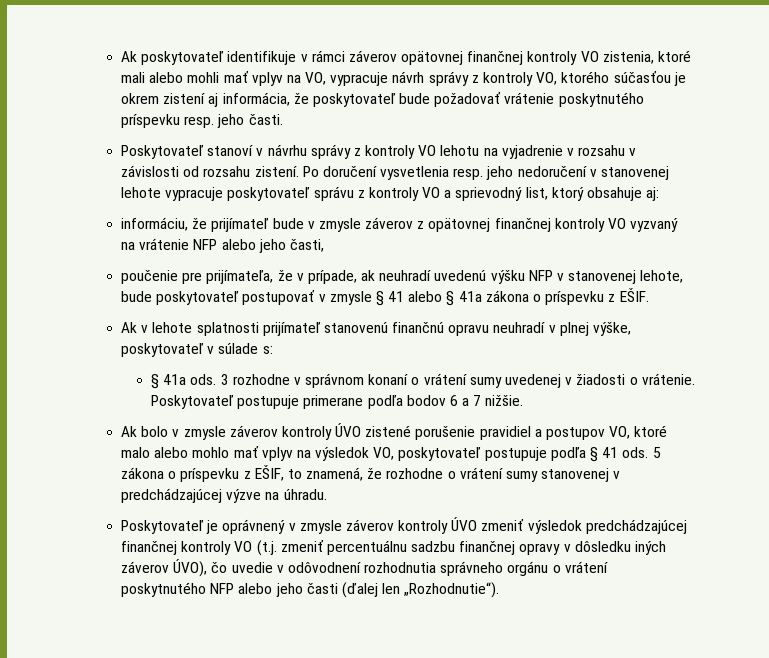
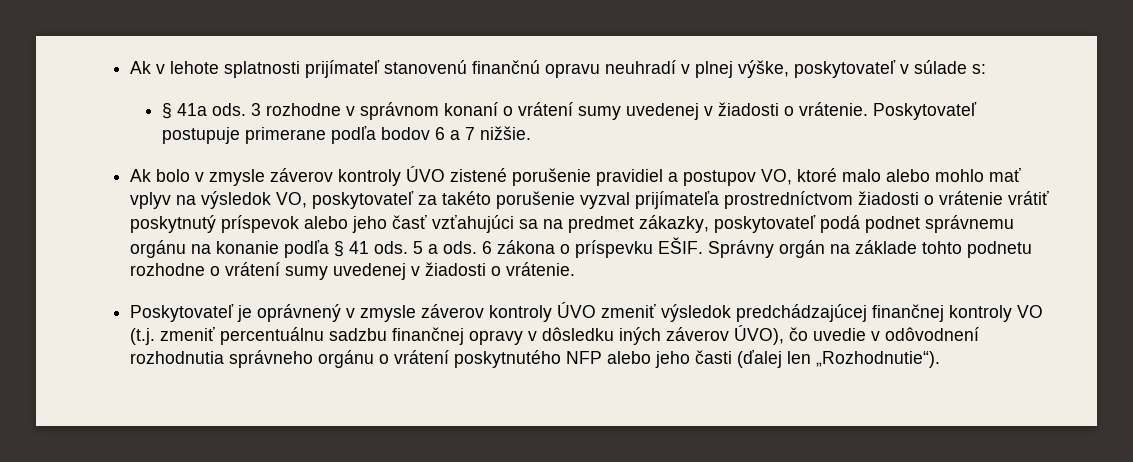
[121,50,692,65] [121,71,686,86] [121,92,644,107] [121,114,283,128] [121,144,637,159] [121,165,670,180] [121,186,660,201] [121,217,679,232] [121,238,324,253] [121,270,684,284] [121,288,649,306] [121,322,138,333] Ak poskytovateľ identifikuje v rámci záverov opätovnej finančnej kontroly VO zistenia, ktoré mali alebo mohli mať vplyv na VO, vypracuje návrh správy z kontroly VO, ktorého súčasťou je okrem zistení aj informácia, že poskytovateľ bude požadovať vrátenie poskytnutého príspevku resp. jeho časti. // Poskytovateľ stanoví v návrhu správy z kontroly VO lehotu na vyjadrenie v rozsahu v závislosti od rozsahu zistení. Po doručení vysvetlenia resp. jeho nedoručení v stanovenej lehote vypracuje poskytovateľ správu z kontroly VO a sprievodný list, ktorý obsahuje aj: // informáciu, že prijímateľ bude v zmysle záverov z opätovnej finančnej kontroly VO vyzvaný na vrátenie NFP alebo jeho časti, // poučenie pre prijímateľa, že v prípade, ak neuhradí uvedenú výšku NFP v stanovenej lehote, bude poskytovateľ postupovať v zmysle § 41 alebo § 41a zákona o príspevku z EŠIF. // Ak -> [130,61,152,74] Ak
[484,447,547,461] postupuje -> [418,191,1050,209] [130,215,1015,233] [130,240,280,258] za takéto porušenie vyzval prijímateľa prostredníctvom žiadosti o vrátenie vrátiť poskytnutý príspevok alebo jeho časť vzťahujúci sa na predmet zákazky, poskytovateľ podá podnet správnemu orgánu na konanie
[121,465,621,482] [121,488,327,503] zákona o príspevku z EŠIF, to znamená, že rozhodne o vrátení sumy stanovenej v predchádzajúcej výzve na úhradu. -> [428,237,1033,258] [130,262,576,280] a ods. 6 zákona o príspevku EŠIF. Správny orgán na základe tohto podnetu rozhodne o vrátení sumy uvedenej v žiadosti o vrátenie.

